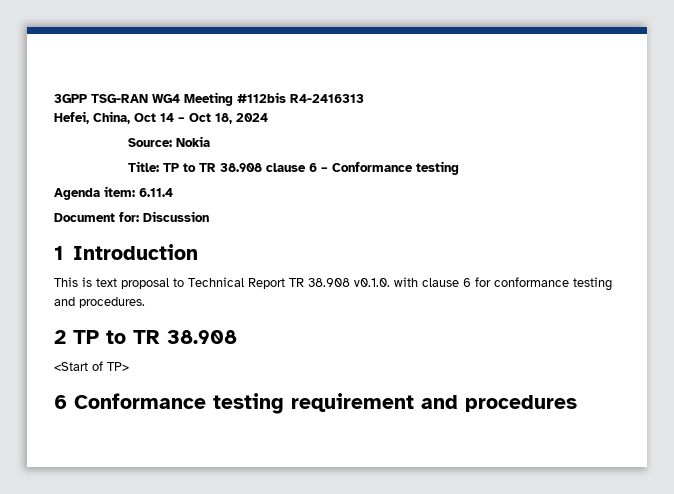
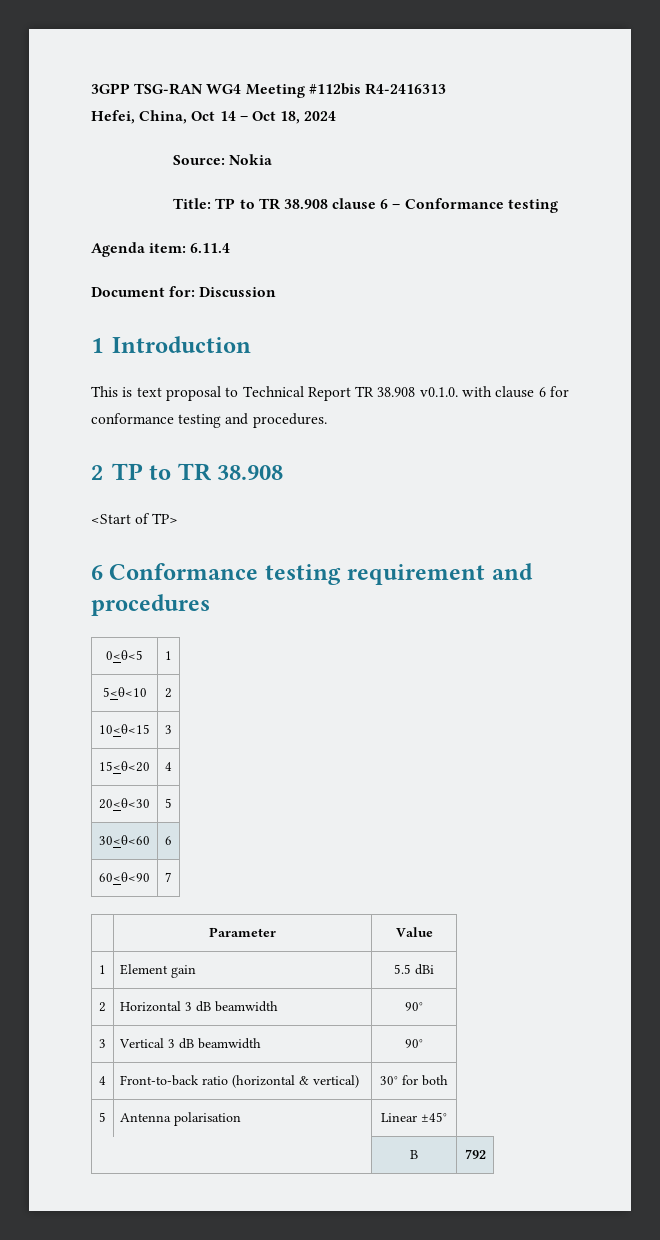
(577, 403) none -> [106,650,143,660] [165,651,172,660] [102,687,147,697] [165,688,172,698] [99,724,150,734] [165,725,172,734] [99,761,150,772] [165,762,172,771] [99,798,150,809] [165,798,172,808] [99,835,150,845] [165,836,172,845] [99,872,150,882] [165,872,172,882] [209,927,276,937] [395,927,433,937] [99,965,106,974] [120,964,197,978] [394,964,434,975] [99,1002,106,1012] [120,1001,279,1012] [405,1002,423,1011] [99,1039,106,1048] [119,1038,262,1049] [405,1039,423,1048] [99,1076,106,1085] [120,1075,360,1088] [380,1075,448,1086] [99,1112,106,1122] [120,1112,242,1126] [381,1112,447,1122] [410,1150,418,1159] [464,1149,486,1159] // 0<θ<5 | 1 // 5<θ<10 | 2 // 10<θ<15 | 3 // 15<θ<20 | 4 // 20<θ<30 | 5 // 30<θ<60 | 6 // 60<θ<90 | 7 // | Parameter | Value // 1 | Element gain | 5.5 dBi // 2 | Horizontal 3 dB beamwidth | 90° // 3 | Vertical 3 dB beamwidth | 90° // 4 | Front-to-back ratio (horizontal & vertical) | 30° for both // 5 | Antenna polarisation | Linear ±45° // | B | 792

